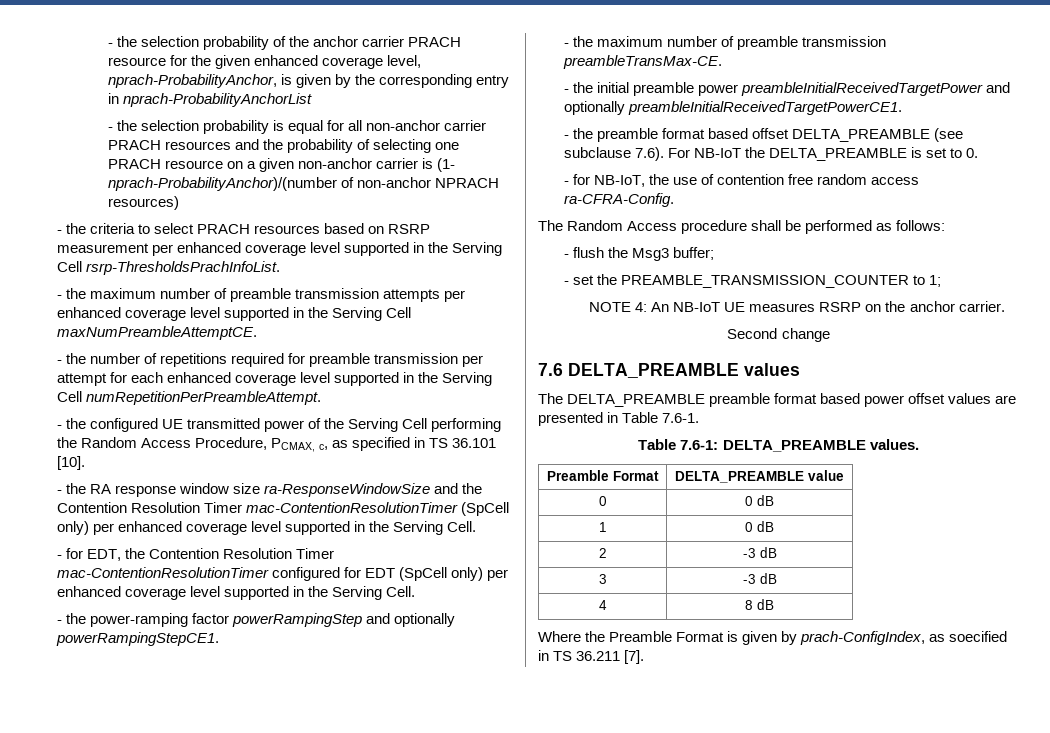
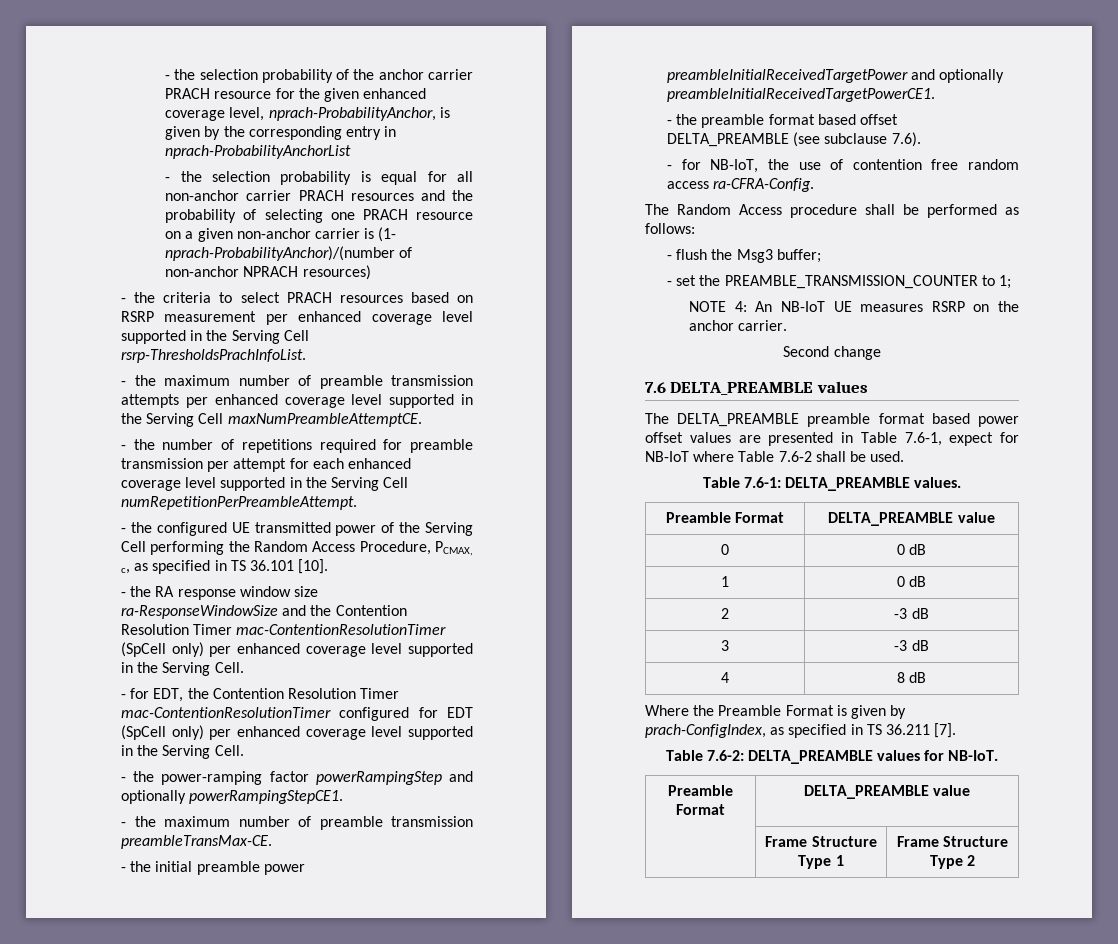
[667,147,978,161] For NB-IoT the DELTA_PREAMBLE is set to 0. -> (921, 139) none
[662,413,700,423] 7.6-1. -> [904,432,1019,446] [645,451,905,462] 7.6-1, expect for NB-IoT where Table 7.6-2 shall be used.
[949,631,1008,642] soecified -> [788,724,847,738] specified
(645, 657) none -> [665,750,999,764] [668,785,733,796] [676,804,725,815] [803,785,971,799] [765,836,877,847] [798,855,844,869] [896,836,1009,847] [929,855,976,869] // Table 7.6-2: DELTA_PREAMBLE values for NB-IoT. // Preamble Format | DELTA_PREAMBLE value // | Frame Structure Type 1 | Frame Structure Type 2

